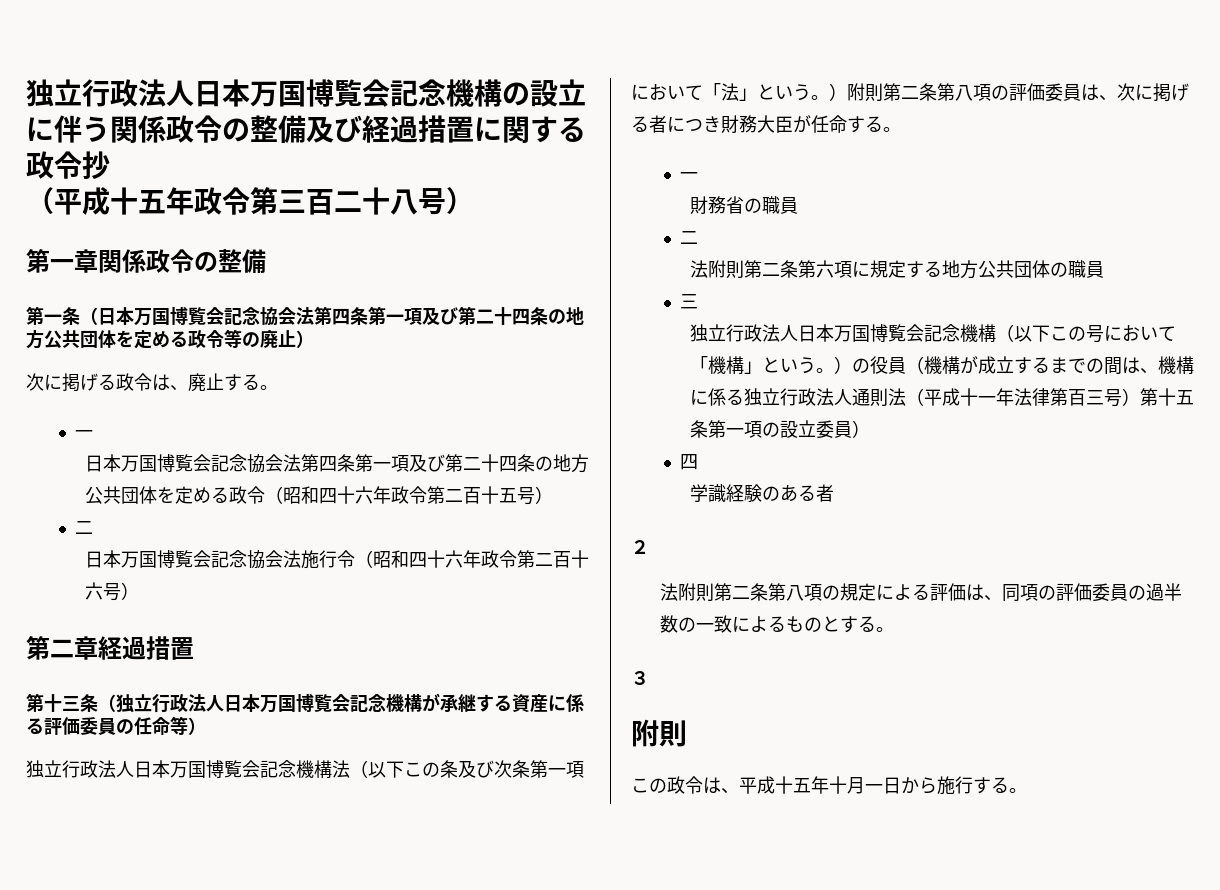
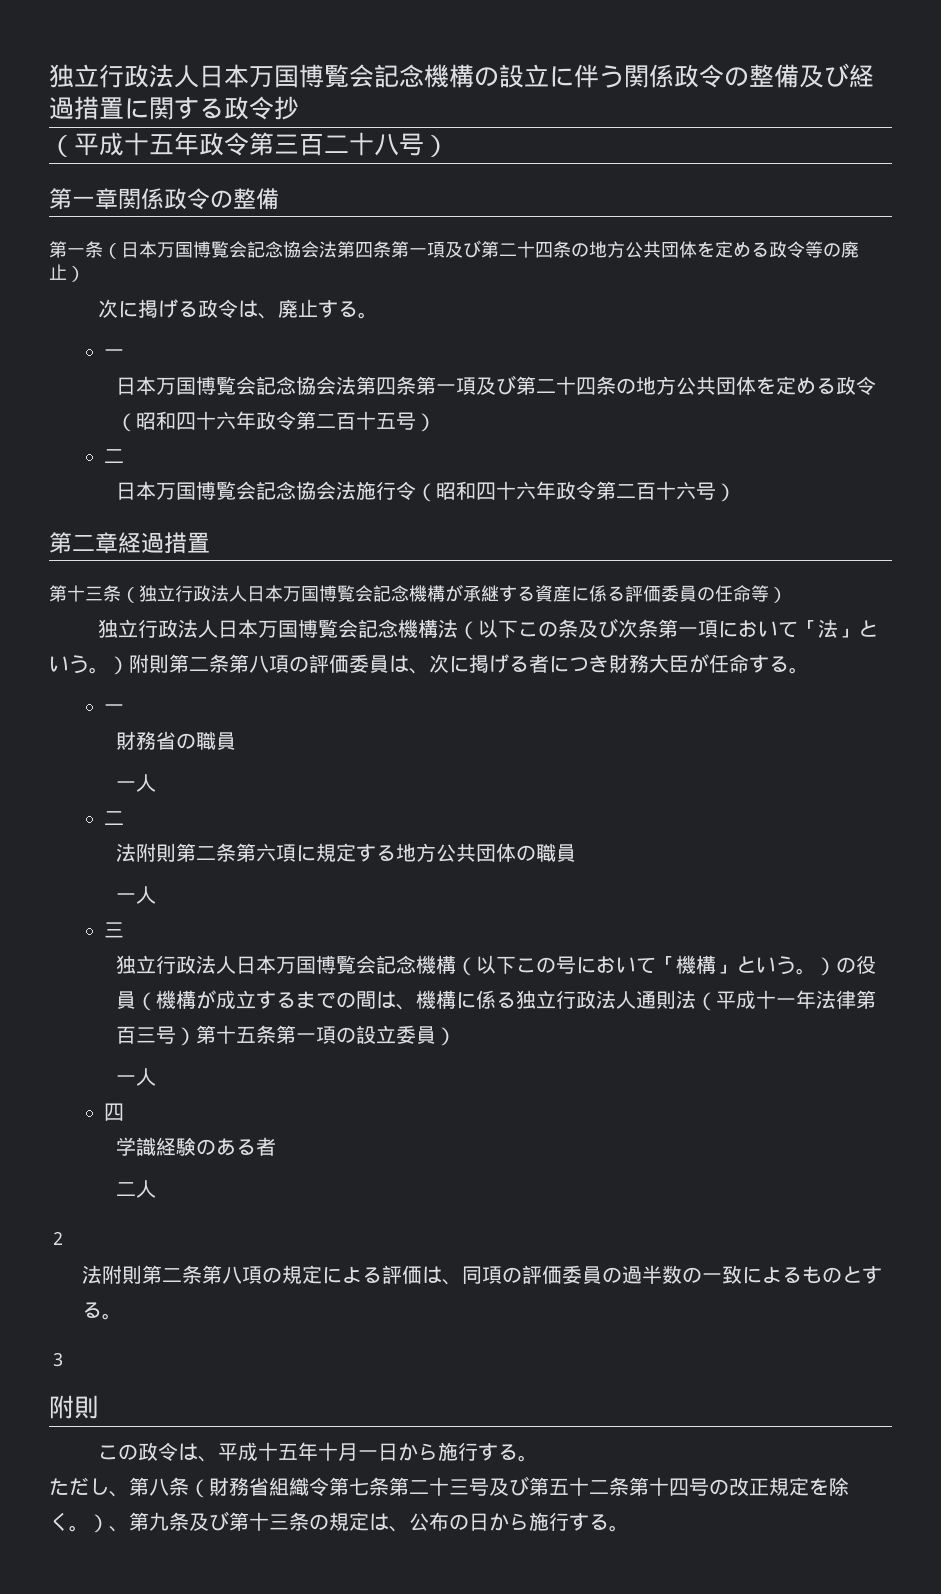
(798, 205) none -> [115,774,156,792] // 一人
(1104, 269) none -> [115,886,156,904] // 一人
(870, 429) none -> [115,1068,156,1086] // 一人
(834, 493) none -> [115,1180,156,1198] // 二人
(1027, 790) none -> [49,1476,849,1498] [49,1511,629,1533] // ただし、第八条（財務省組織令第七条第二十三号及び第五十二条第十四号の改正規定を除く。）、第九条及び第十三条の規定は、公布の日から施行する。

